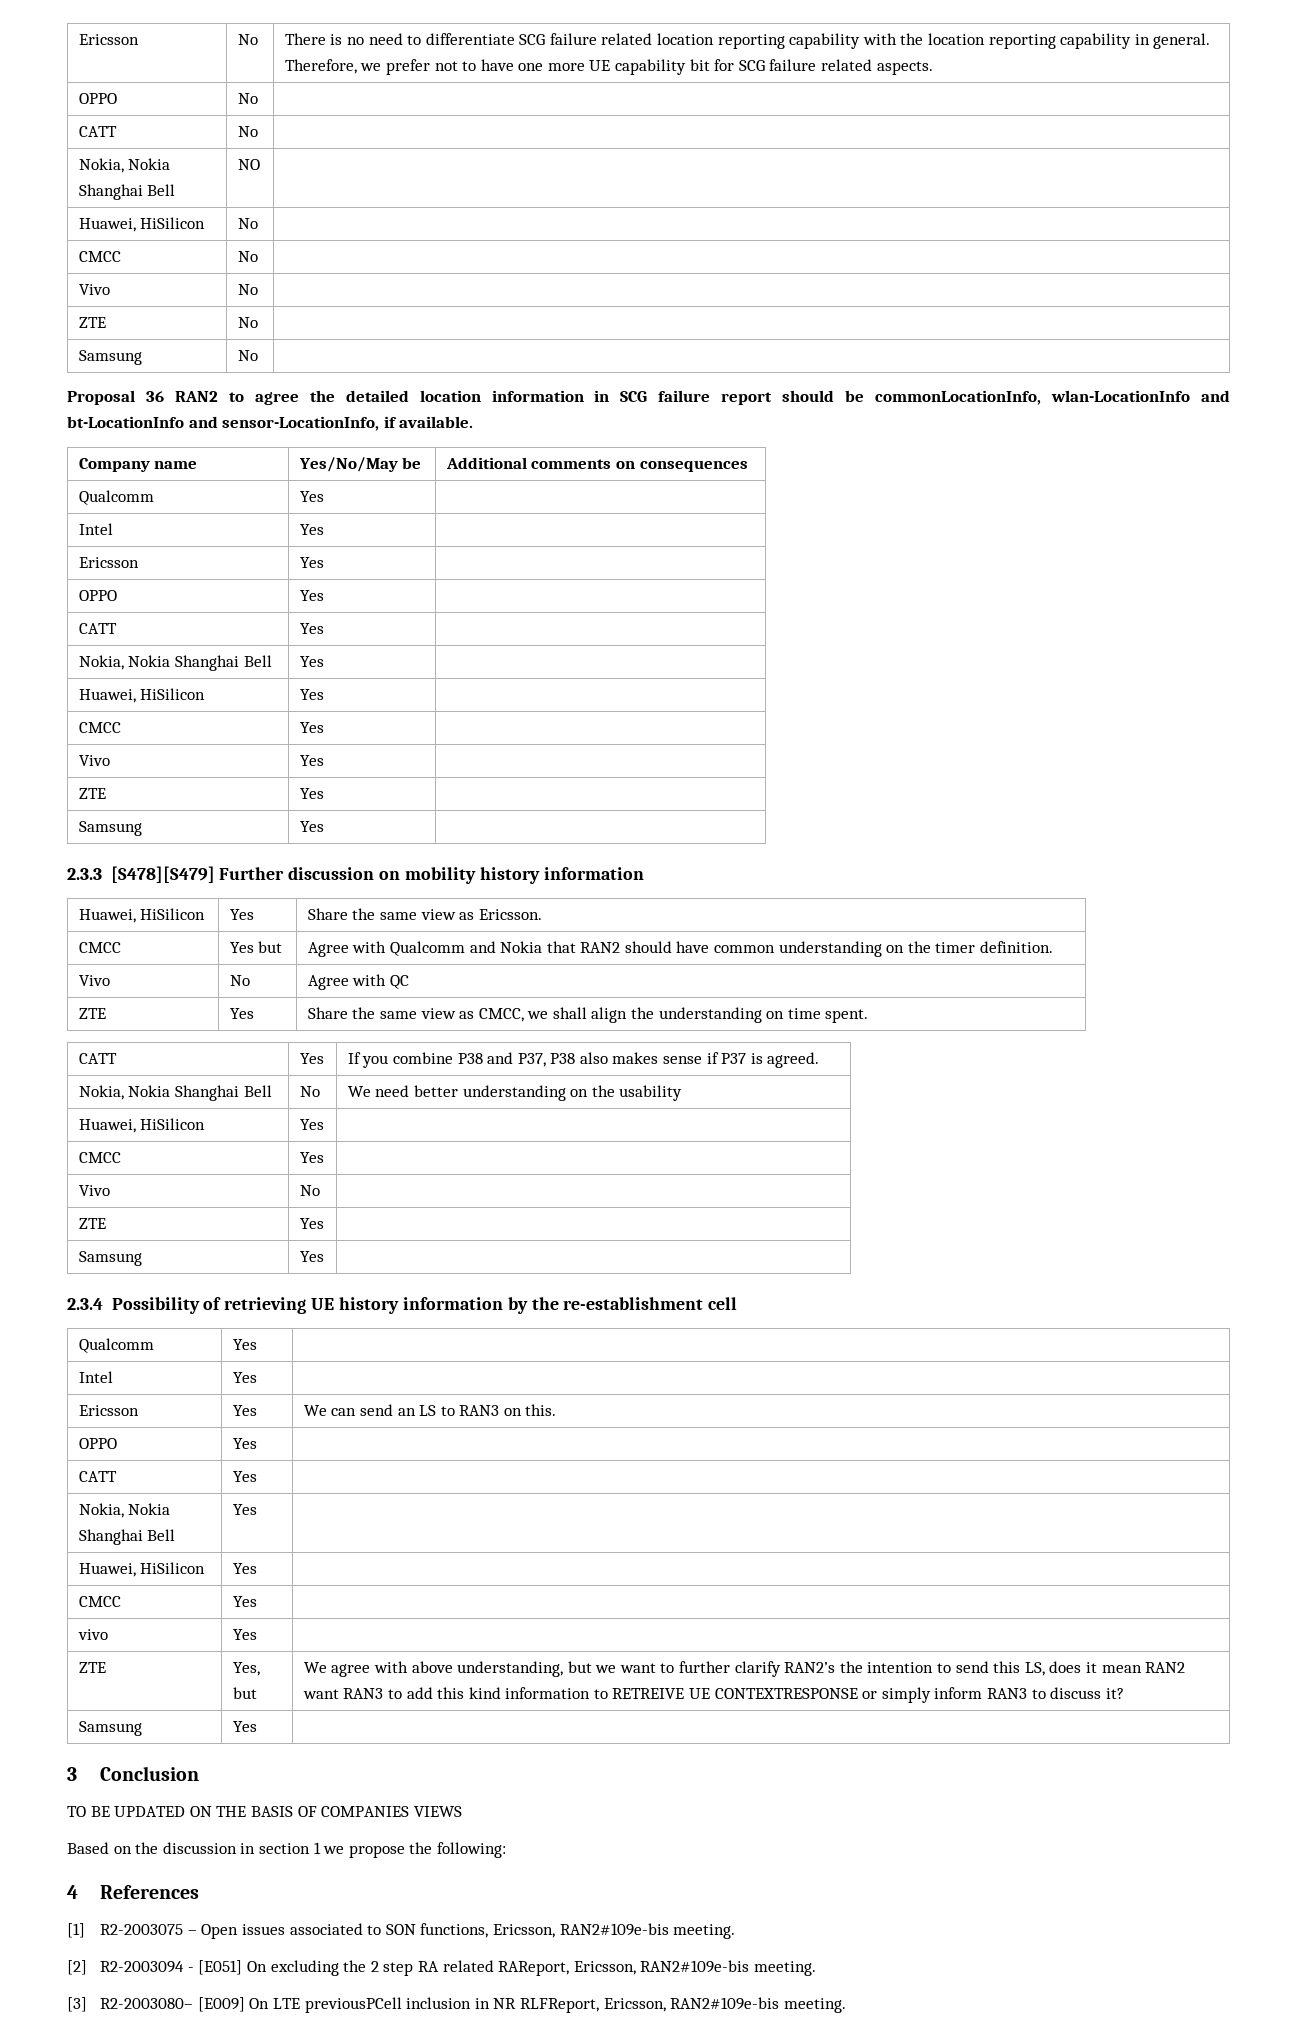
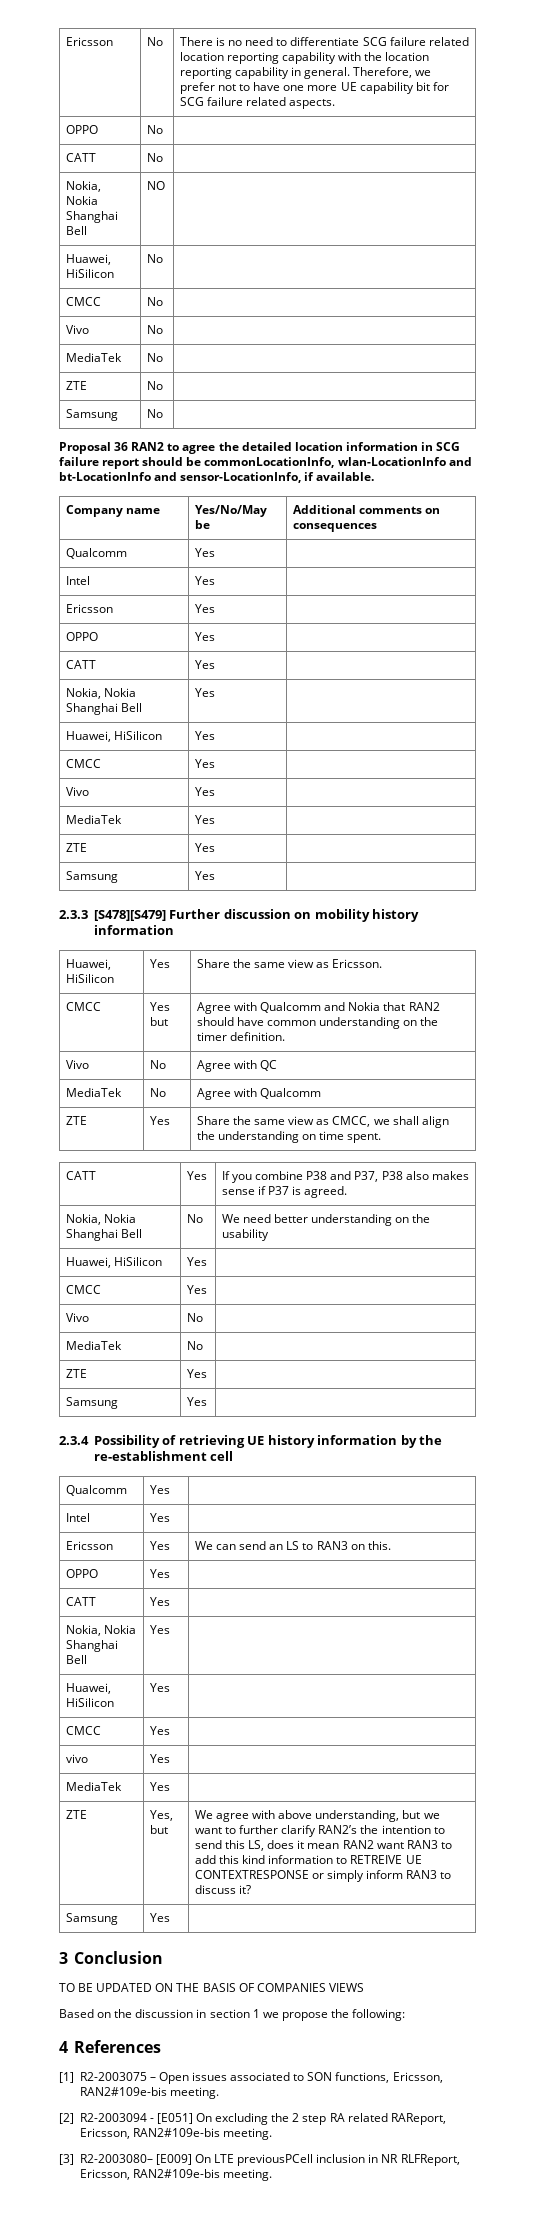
(258, 289) none -> [65,353,122,362] [146,353,163,362] // MediaTek | No |
(324, 760) none -> [65,815,122,824] [194,815,215,824] // MediaTek | Yes |
(409, 982) none -> [65,1088,122,1097] [149,1088,166,1097] [196,1088,322,1100] // MediaTek | No | Agree with Qualcomm
(320, 1190) none -> [65,1341,122,1350] [186,1341,203,1350] // MediaTek | No |
(257, 1634) none -> [65,1782,122,1791] [149,1782,170,1791] // MediaTek | Yes |

